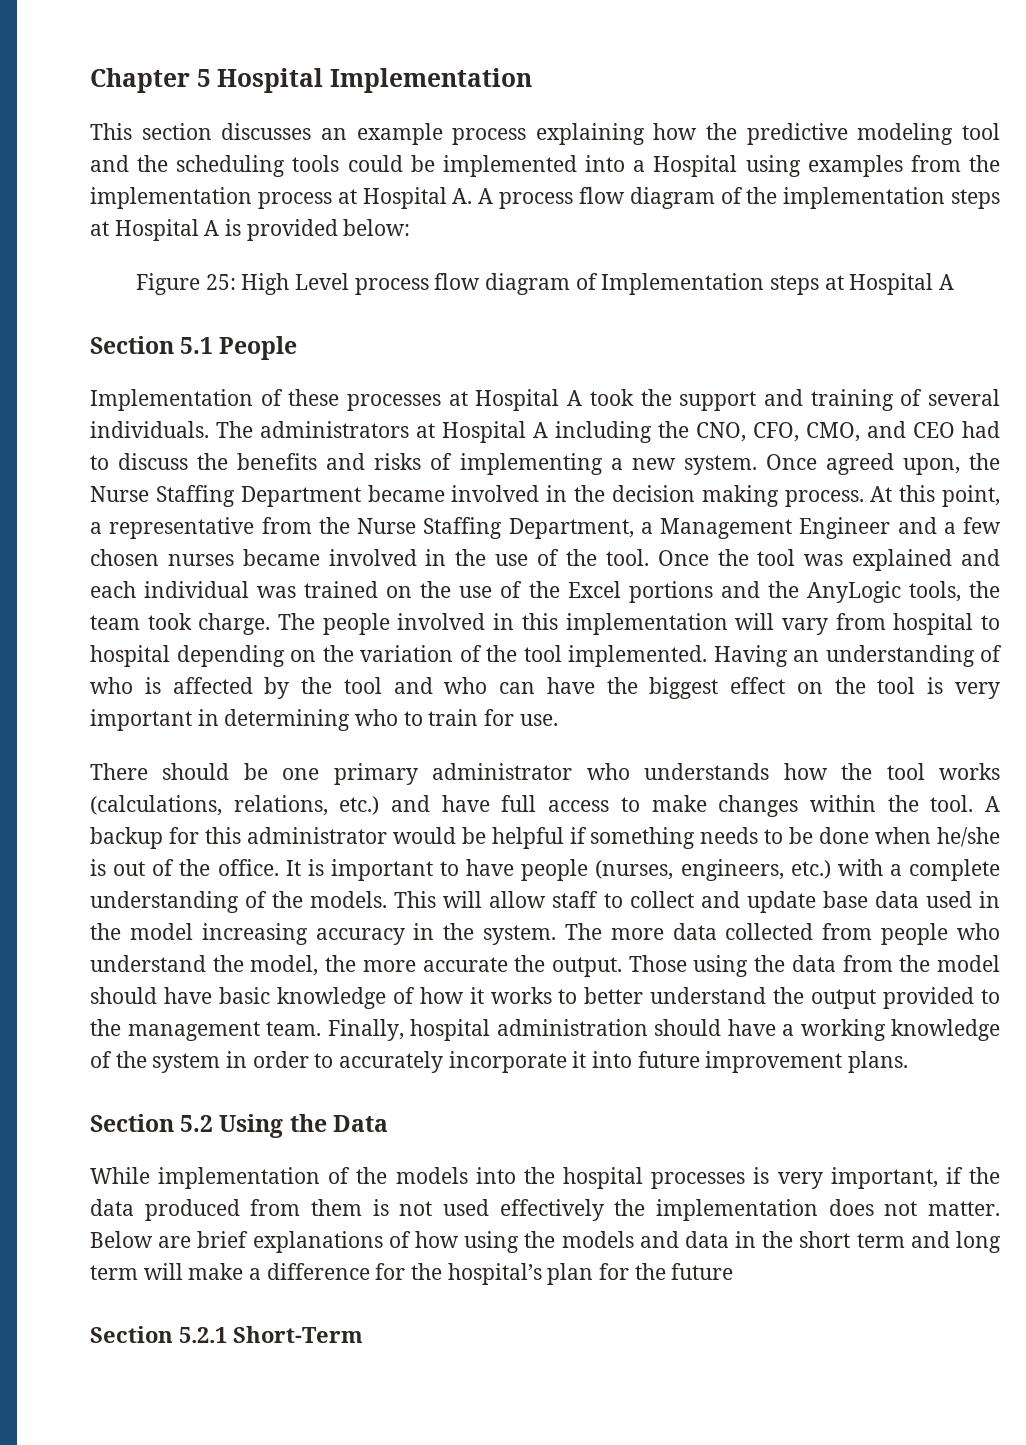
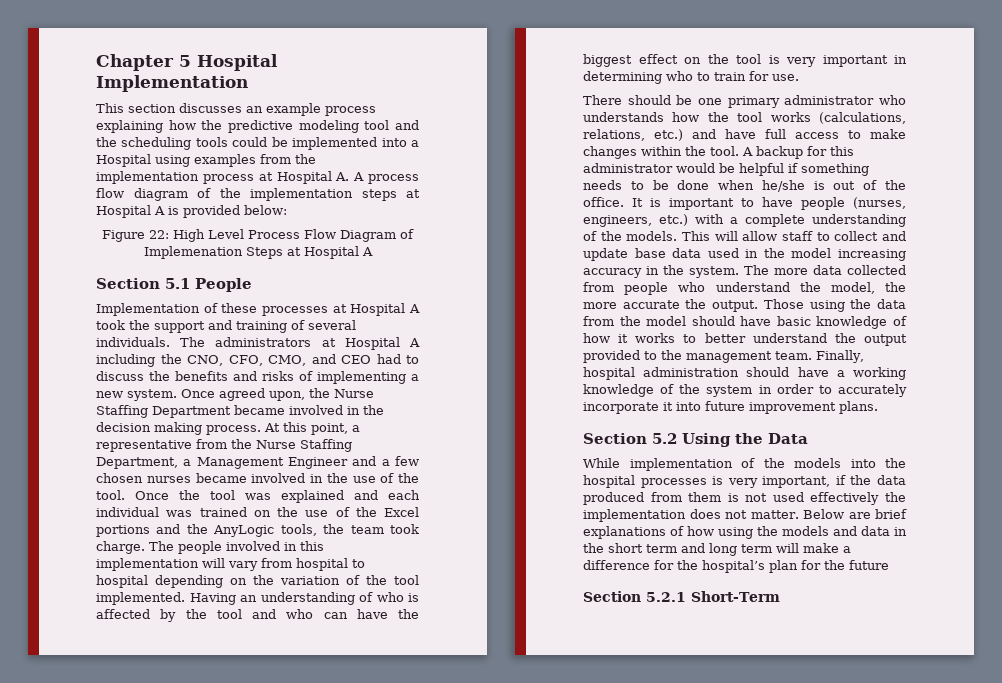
[205,274,236,290] 25: -> [149,230,169,239] 22:
[354,273,820,295] process flow diagram of Implementation steps -> [248,229,414,242] [143,246,283,259] Process Flow Diagram of Implemenation Steps

